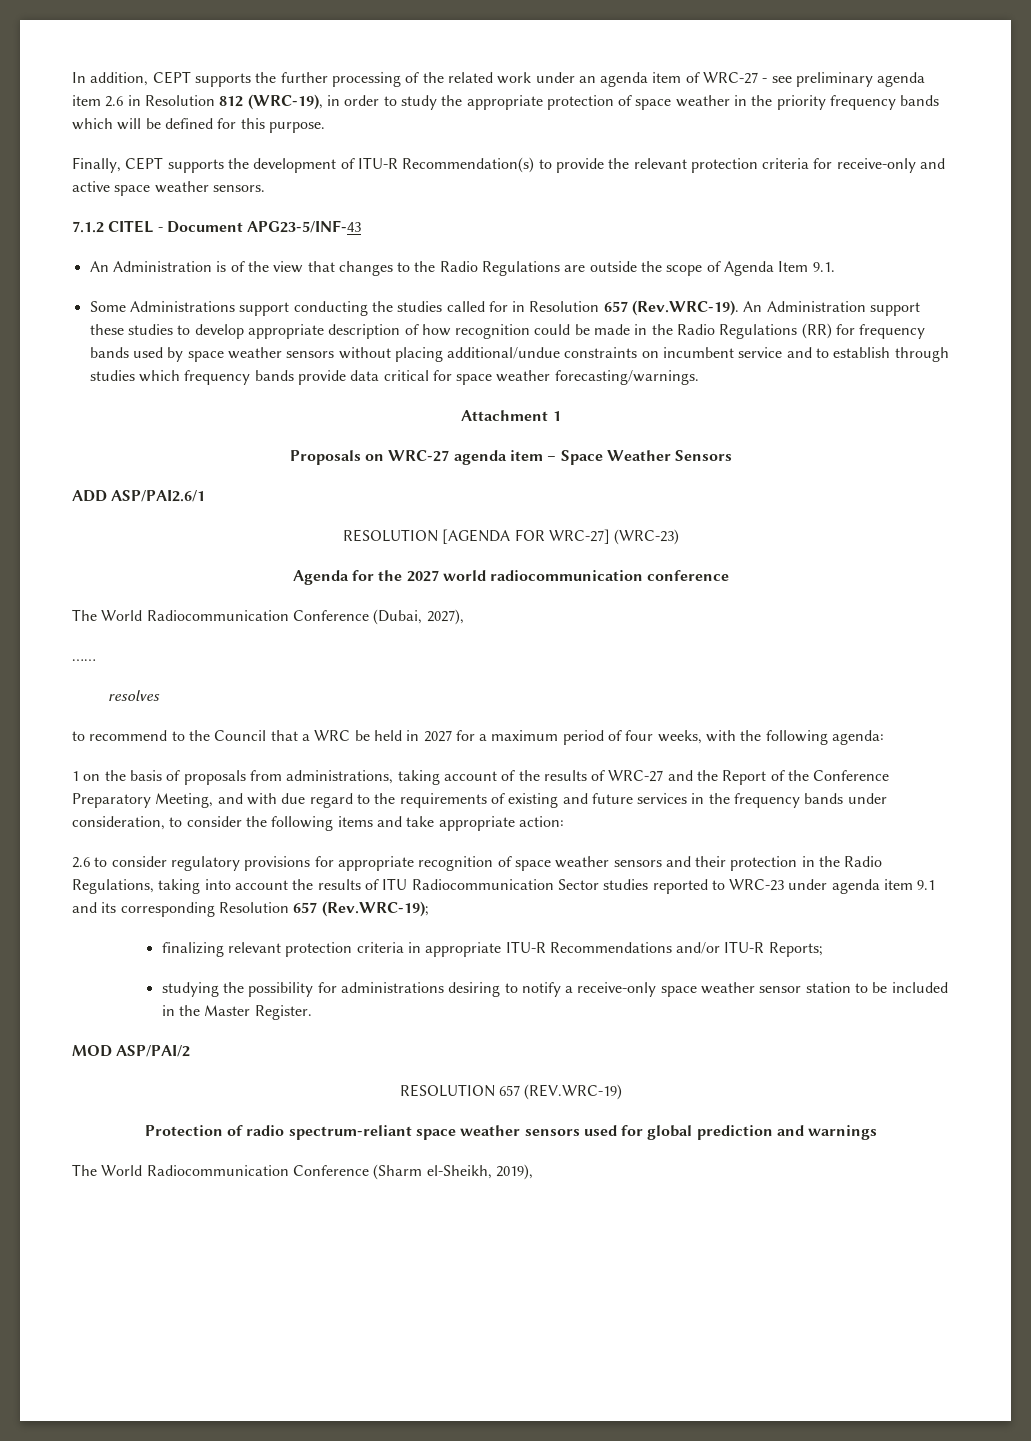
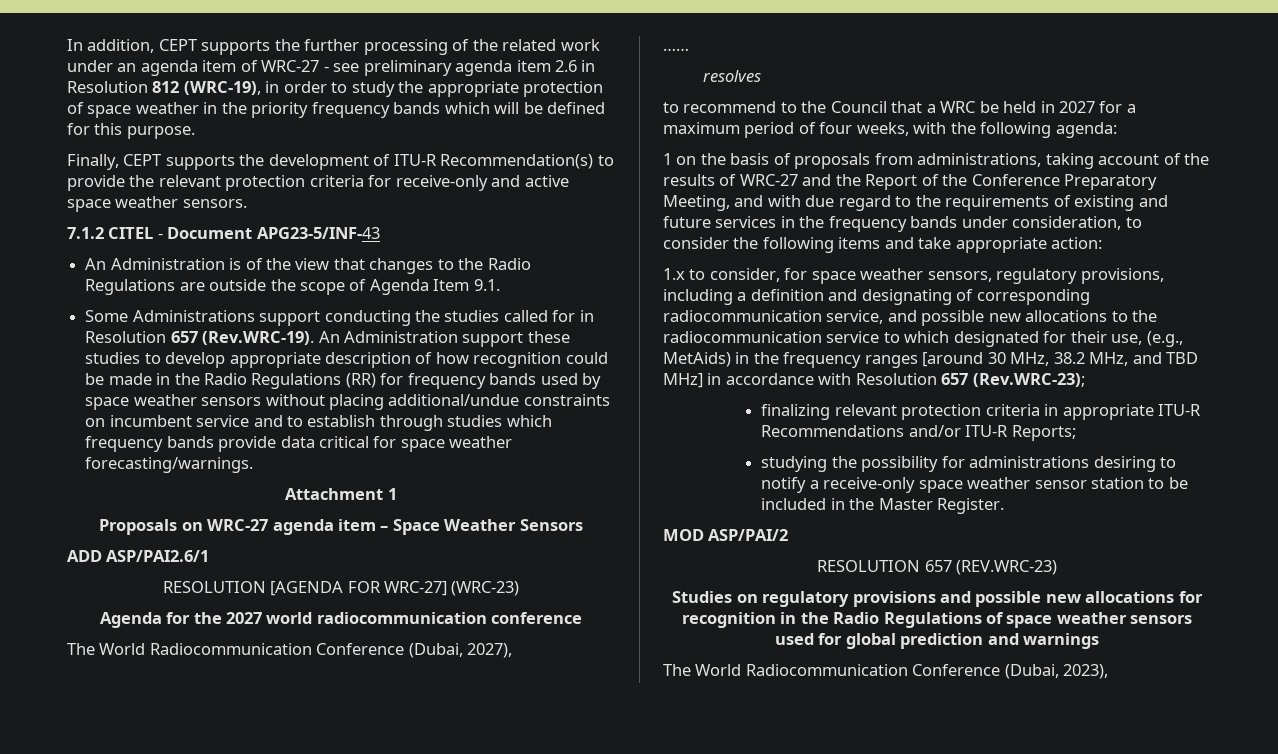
[72,856,883,871] [72,878,936,894] [72,901,429,917] 2.6 to consider regulatory provisions for appropriate recognition of space weather sensors and their protection in the Radio Regulations, taking into account the results of ITU Radiocommunication Sector studies reported to WRC-23 under agenda item 9.1 and its corresponding Resolution 657 (Rev.WRC-19); -> [663,268,1164,284] [663,289,1090,305] [663,310,1158,326] [663,331,1183,347] [663,352,1199,368] [663,373,1085,388] 1.x to consider, for space weather sensors, regulatory provisions, including a definition and designating of corresponding radiocommunication service, and possible new allocations to the radiocommunication service to which designated for their use, (e.g., MetAids) in the frequency ranges [around 30 MHz, 38.2 MHz, and TBD MHz] in accordance with Resolution 657 (Rev.WRC-23);
[524,1084,623,1100] [144,1125,412,1140] (REV.WRC-19) // Protection of radio spectrum-reliant -> [955,560,1057,575] [672,591,1203,607] [681,612,1004,628] (REV.WRC-23) // Studies on regulatory provisions and possible new allocations for recognition in the Radio Regulations of
[373,1164,533,1180] (Sharm el-Sheikh, 2019), -> [1004,664,1109,679] (Dubai, 2023),

